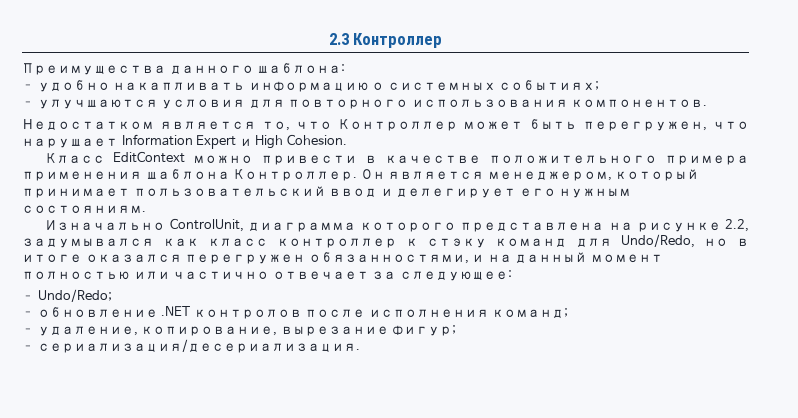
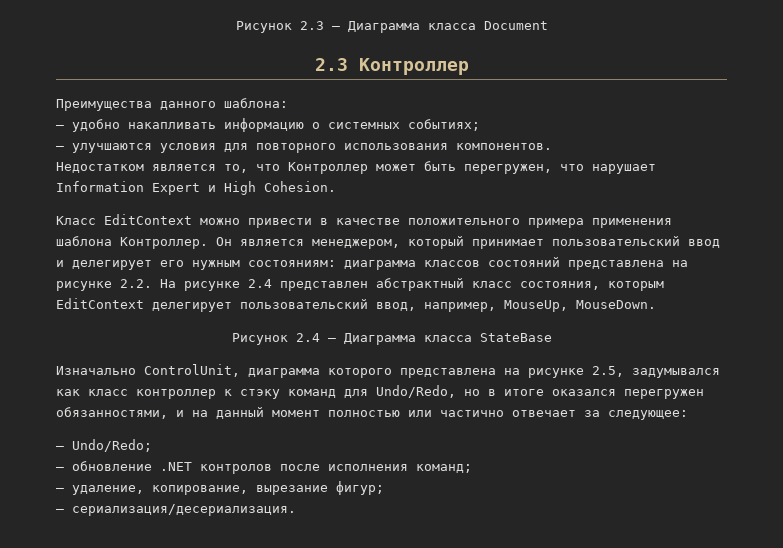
(328, 39) none -> [235,21,548,33] Рисунок 2.3 – Диаграмма класса Document //
[22,205,146,213] состояниям. -> [248,257,688,270] [56,278,664,291] [56,298,656,312] [231,333,552,345] состояниям: диаграмма классов состояний представлена на рисунке 2.2. На рисунке 2.4 представлен абстрактный класс состояния, которым EditContext делегирует пользовательский ввод, например, MouseUp, MouseDown. // Рисунок 2.4 – Диаграмма класса StateBase
[724,219,749,232] 2.2, -> [592,366,624,377] 2.5,

